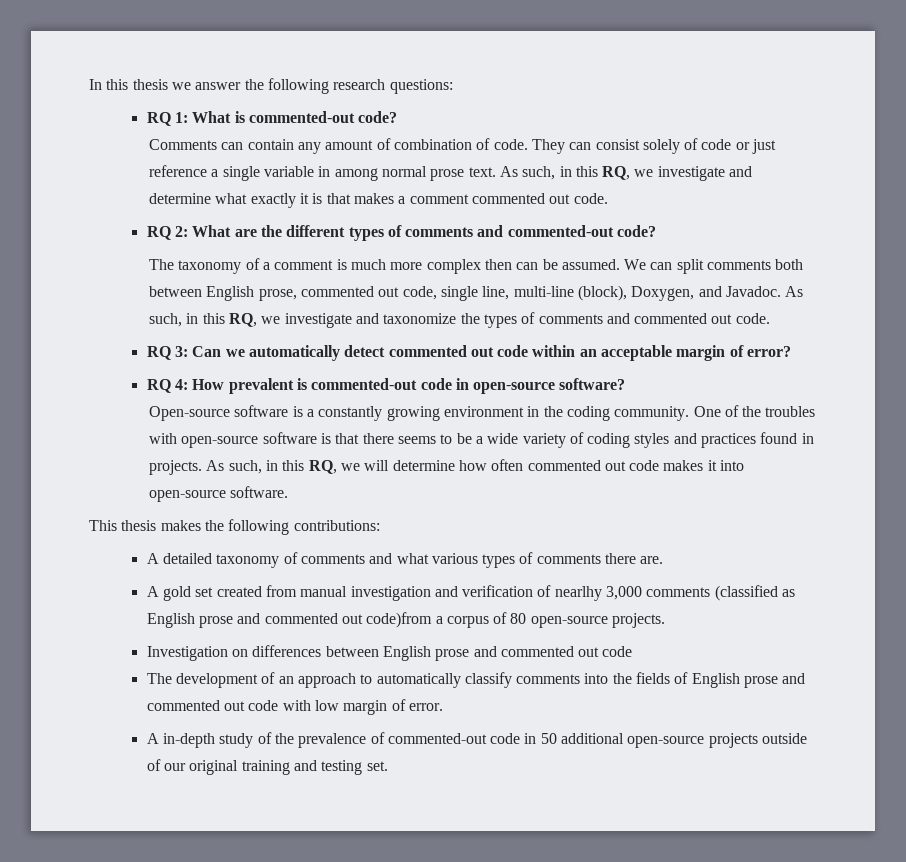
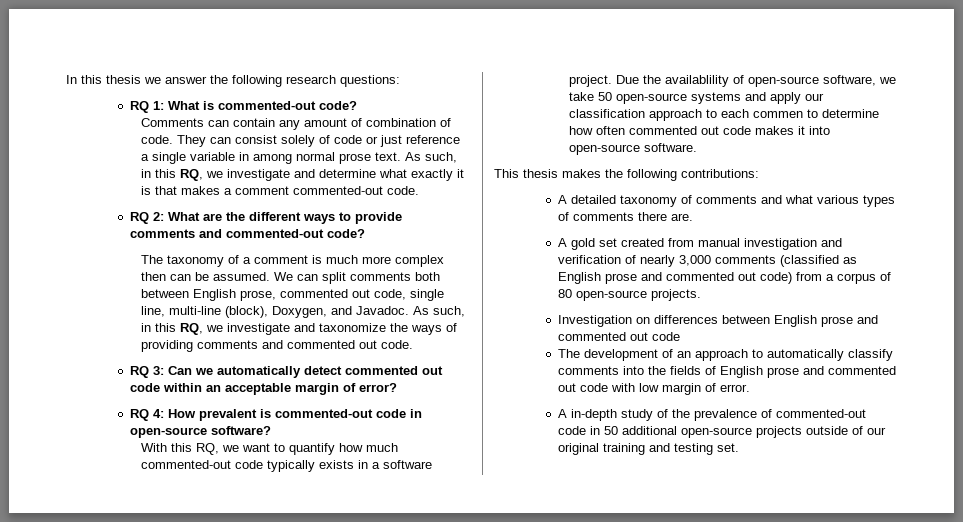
[471,193,571,204] commented out -> [292,186,383,195] commented-out
[348,225,402,241] types of -> [303,212,403,224] ways to provide
[483,312,536,328] types of -> [410,323,457,335] [140,340,193,352] ways of providing
[149,405,816,421] [149,432,814,448] [149,460,390,475] Open-source software is a constantly growing environment in the coding community. One of the troubles with open-source software is that there seems to be a wide variety of coding styles and practices found in projects. As such, in this RQ, we will -> [140,443,398,455] [140,460,432,472] [568,75,896,87] [568,92,824,104] [568,109,818,121] With this RQ, we want to quantify how much commented-out code typically exists in a software project. Due the availablility of open-source software, we take 50 open-source systems and apply our classification approach to each commen to
[554,586,602,601] nearlhy -> [640,255,676,267] nearly
[366,612,433,628] code)from -> [760,272,823,284] code) from

